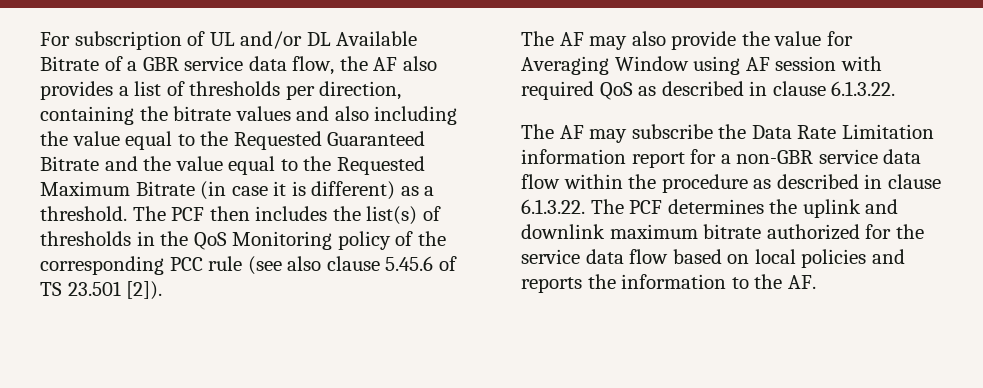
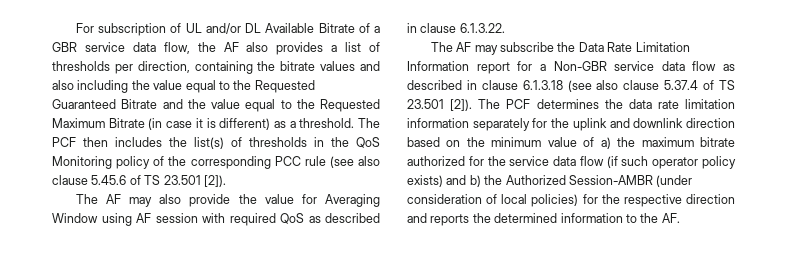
[521,149,626,164] information -> [407,61,469,71] Information
[736,149,922,164] [521,174,941,193] [521,199,899,218] [521,224,605,239] non-GBR service data flow within the procedure as described in clause 6.1.3.22. The PCF determines the uplink and downlink -> [553,61,735,71] [407,80,735,92] [407,99,735,111] [407,118,735,131] [407,137,636,149] Non-GBR service data flow as described in clause 6.1.3.18 (see also clause 5.37.4 of TS 23.501 [2]). The PCF determines the data rate limitation information separately for the uplink and downlink direction based on the minimum value of a) the
[672,249,867,268] based on local policies -> [606,156,736,169] [407,175,693,187] [407,194,735,207] (if such operator policy exists) and b) the Authorized Session-AMBR (under consideration of local policies) for the respective direction
(616, 281) none -> [494,213,558,223] determined

